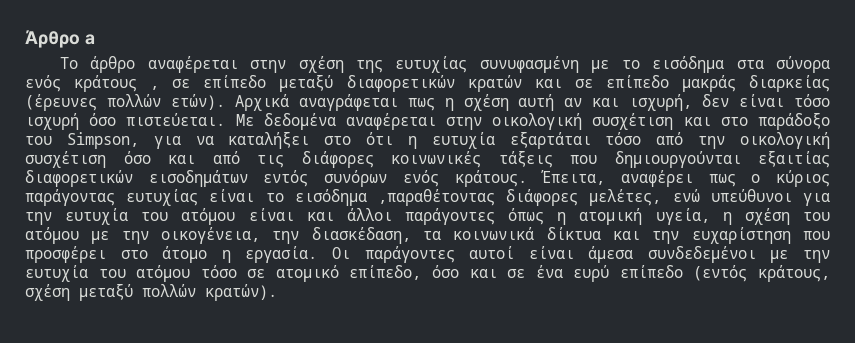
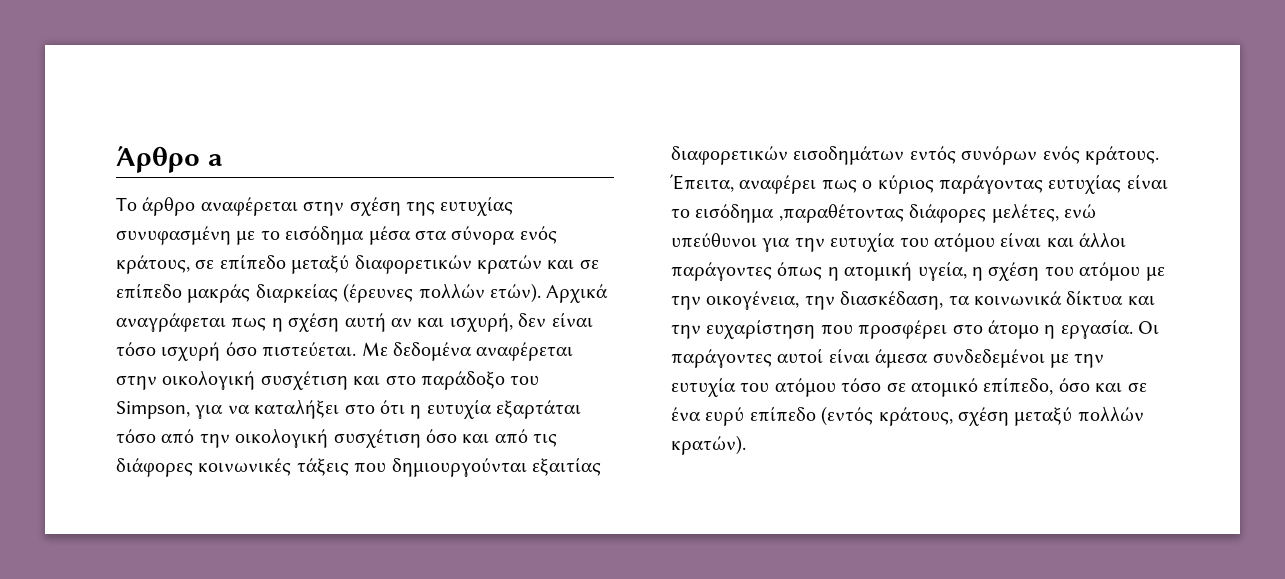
(725, 64) none -> [368,226,411,245] μέσα
[74,75,160,92] κράτους , -> [116,255,190,274] κράτους,

